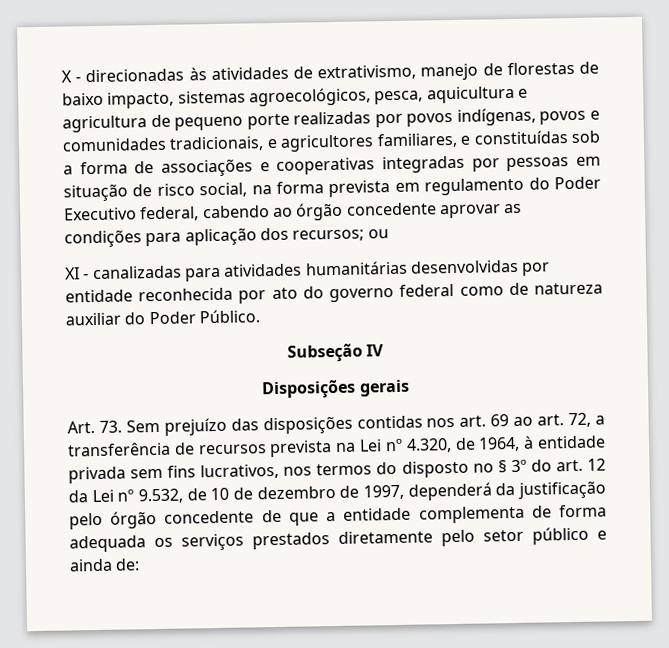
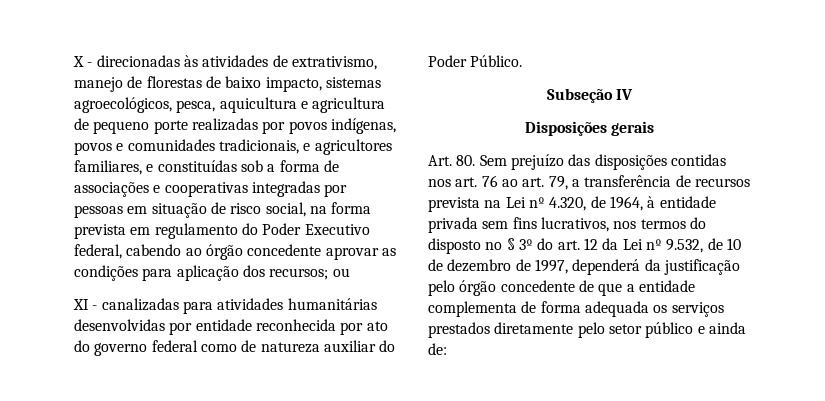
[98,420,122,433] 73. -> [456,155,476,166] 80.
[490,414,510,427] 69 -> [481,175,498,187] 76
[568,412,592,428] 72, -> [548,176,568,190] 79,

